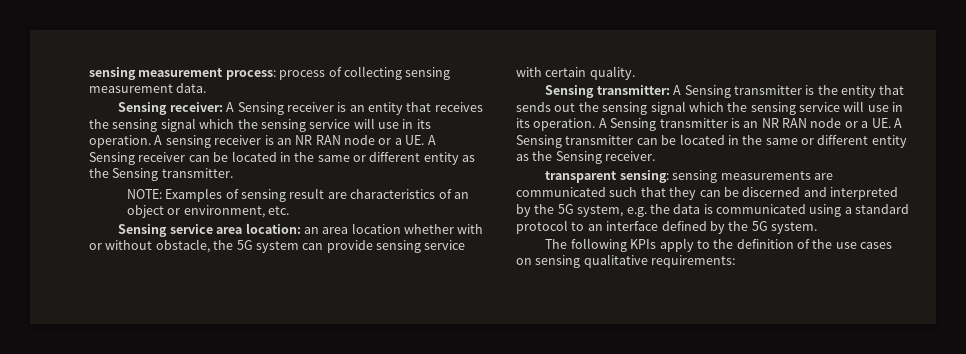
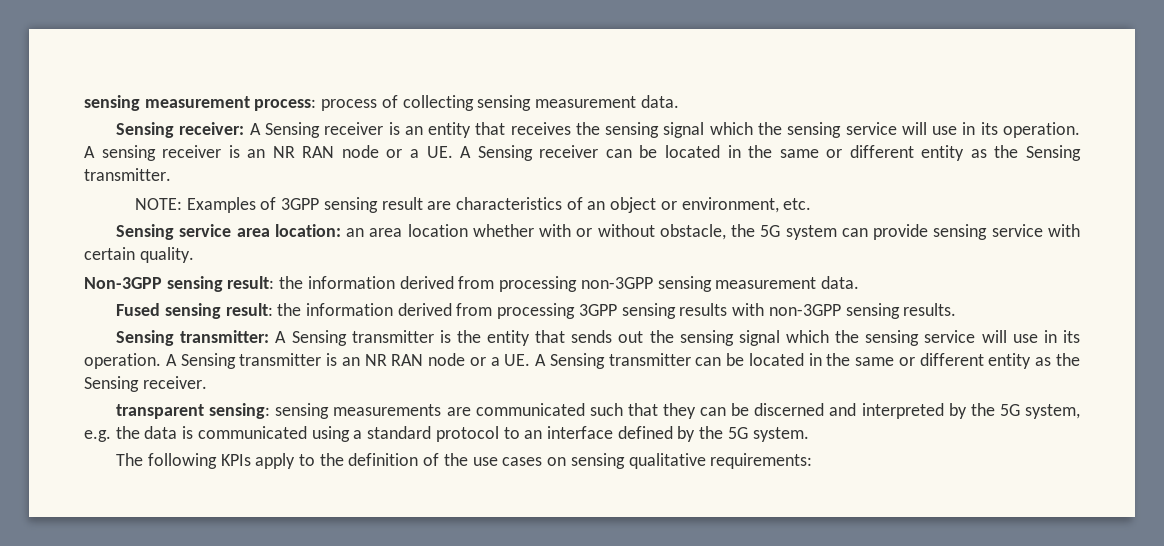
(239, 194) none -> [281,198,320,210] 3GPP
(635, 73) none -> [84,276,859,292] [116,303,957,319] // Non-3GPP sensing result: the information derived from processing non-3GPP sensing measurement data. // Fused sensing result: the information derived from processing 3GPP sensing results with non-3GPP sensing results.

